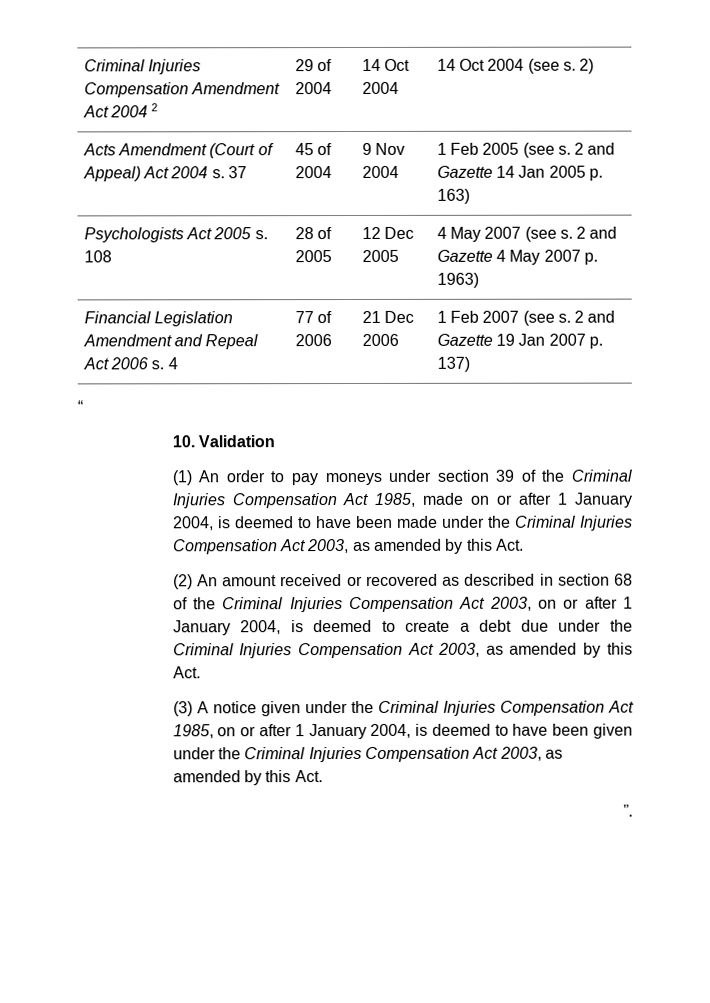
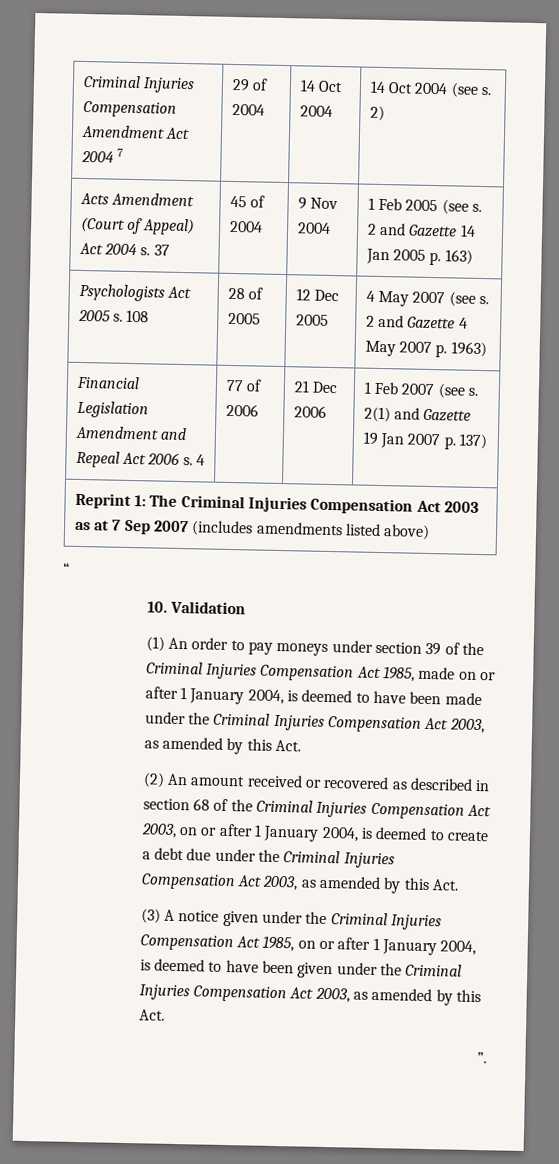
[151,103,159,112] 2 -> [117,148,124,157] 7
[574,310,585,323] 2 -> [363,406,391,423] 2(1)
(470, 364) none -> [74,492,480,515] [74,519,431,541] // Reprint 1: The Criminal Injuries Compensation Act 2003 as at 7 Sep 2007 (includes amendments listed above)

